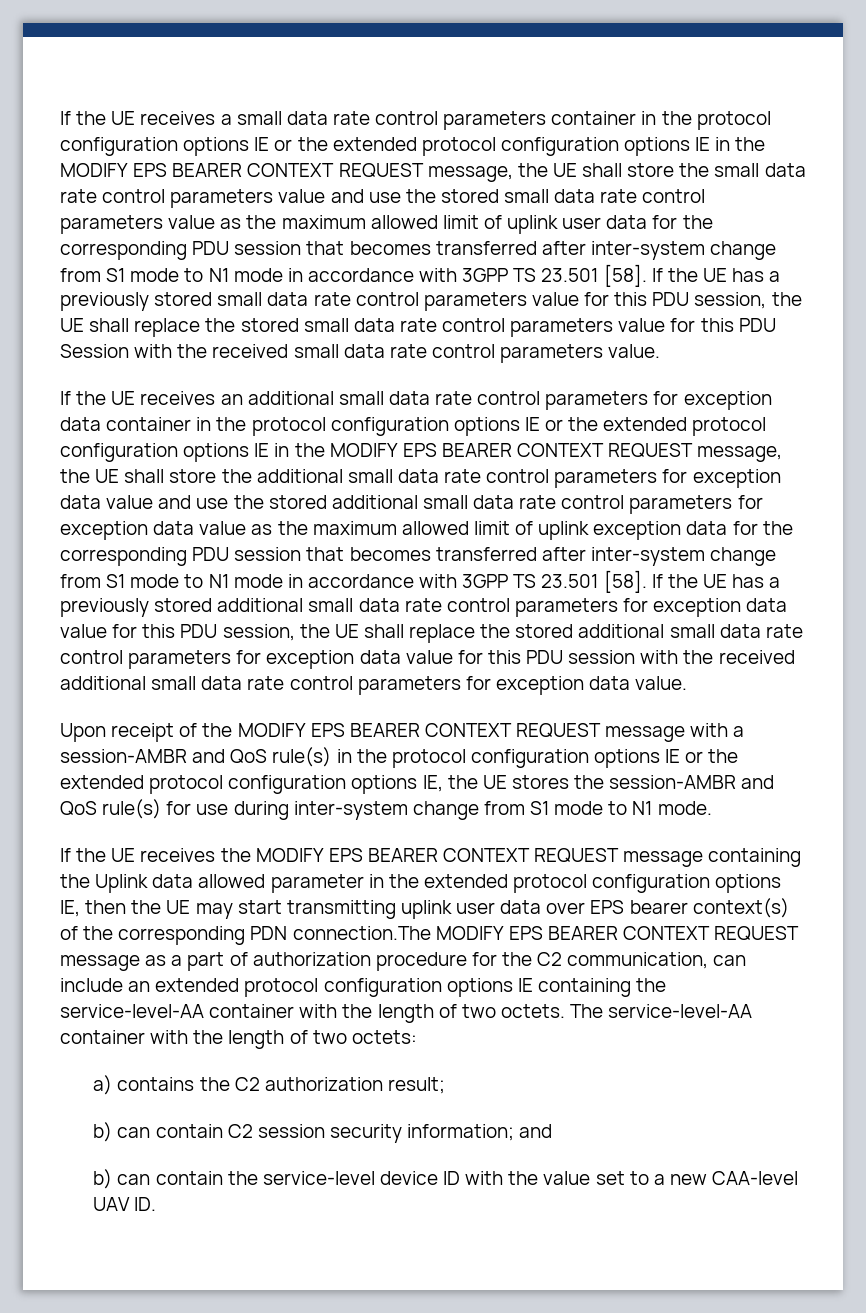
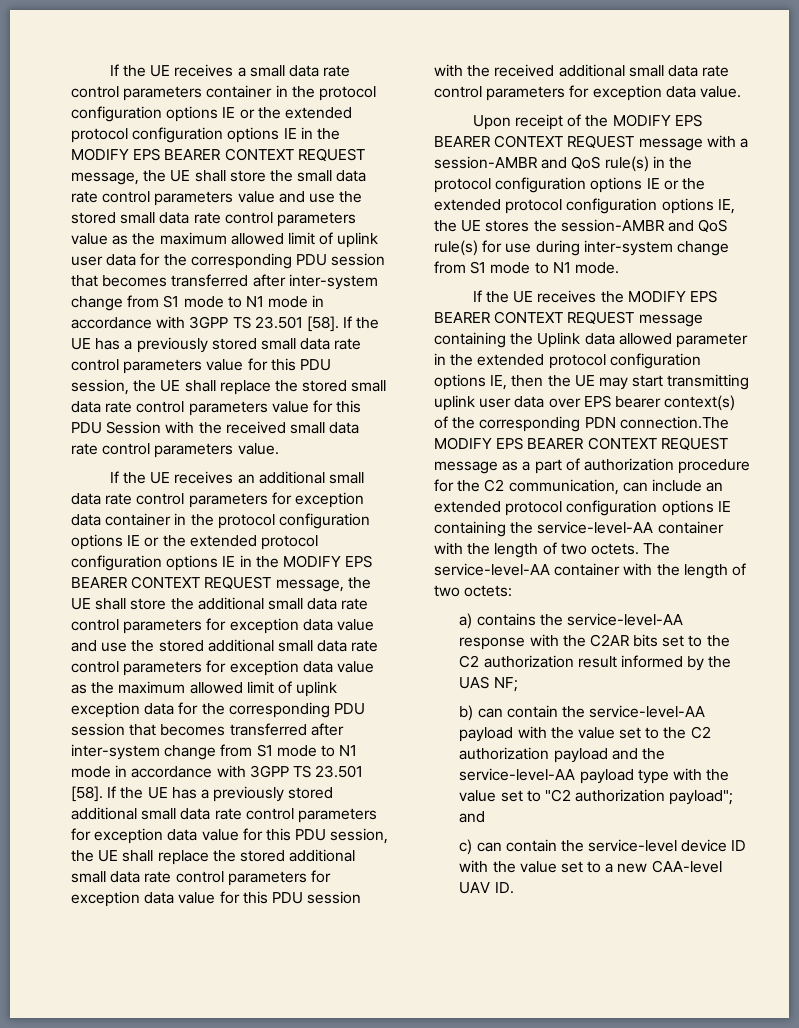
[234,1077,445,1094] [93,1122,515,1143] C2 authorization result; // b) can contain C2 session security information; -> [566,613,683,626] [459,634,730,650] [459,655,732,671] [459,676,518,692] [459,705,706,721] [459,726,711,742] [459,747,665,763] [459,768,730,784] [459,789,734,805] service-level-AA response with the C2AR bits set to the C2 authorization result informed by the UAS NF; // b) can contain the service-level-AA payload with the value set to the C2 authorization payload and the service-level-AA payload type with the value set to "C2 authorization payload";
[93,1169,113,1189] b) -> [459,839,473,855] c)

